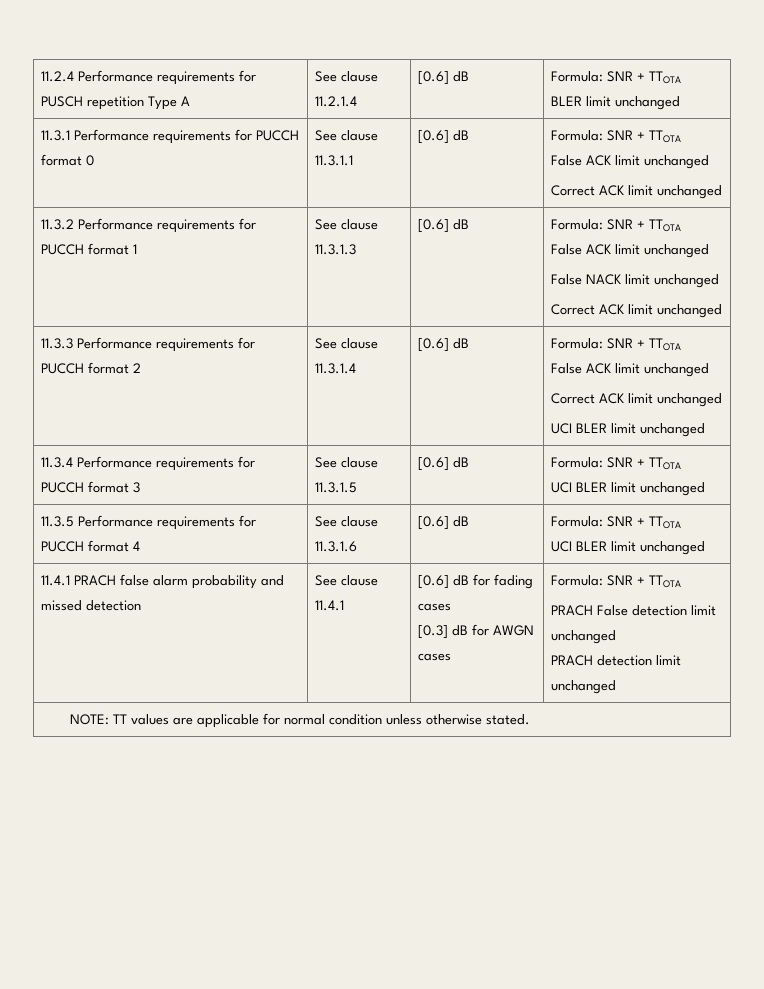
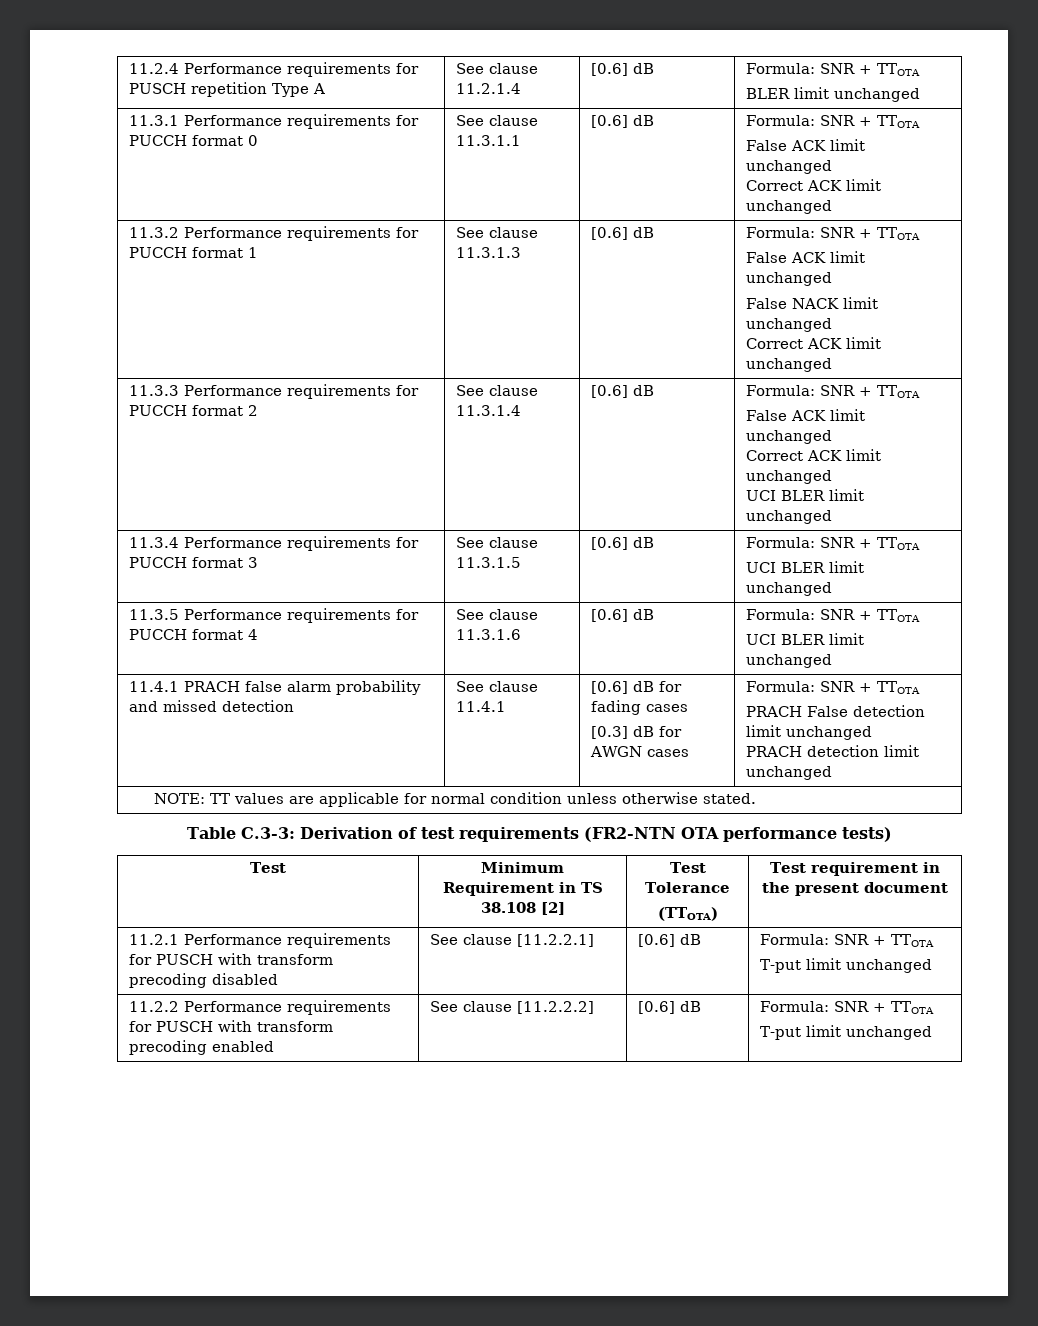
(530, 719) none -> [186,827,893,842] [250,862,287,873] [481,862,564,873] [442,882,603,896] [480,902,565,915] [669,862,706,873] [645,882,731,893] [657,907,718,921] [770,862,940,876] [762,882,948,896] [128,933,391,948] [128,953,333,965] [128,973,278,988] [429,934,594,947] [637,934,701,947] [759,934,934,947] [759,958,932,973] [128,1000,391,1015] [128,1020,333,1032] [128,1040,274,1055] [429,1001,594,1014] [637,1001,701,1014] [759,1001,934,1014] [759,1025,932,1040] // Table C.3-3: Derivation of test requirements (FR2-NTN OTA performance tests) // Test | Minimum Requirement in TS 38.108 [2] | Test Tolerance // (TTOTA) | Test requirement in the present document // 11.2.1 Performance requirements for PUSCH with transform precoding disabled | See clause [11.2.2.1] | [0.6] dB | Formula: SNR + TTOTA // T-put limit unchanged // 11.2.2 Performance requirements for PUSCH with transform precoding enabled | See clause [11.2.2.2] | [0.6] dB | Formula: SNR + TTOTA // T-put limit unchanged

